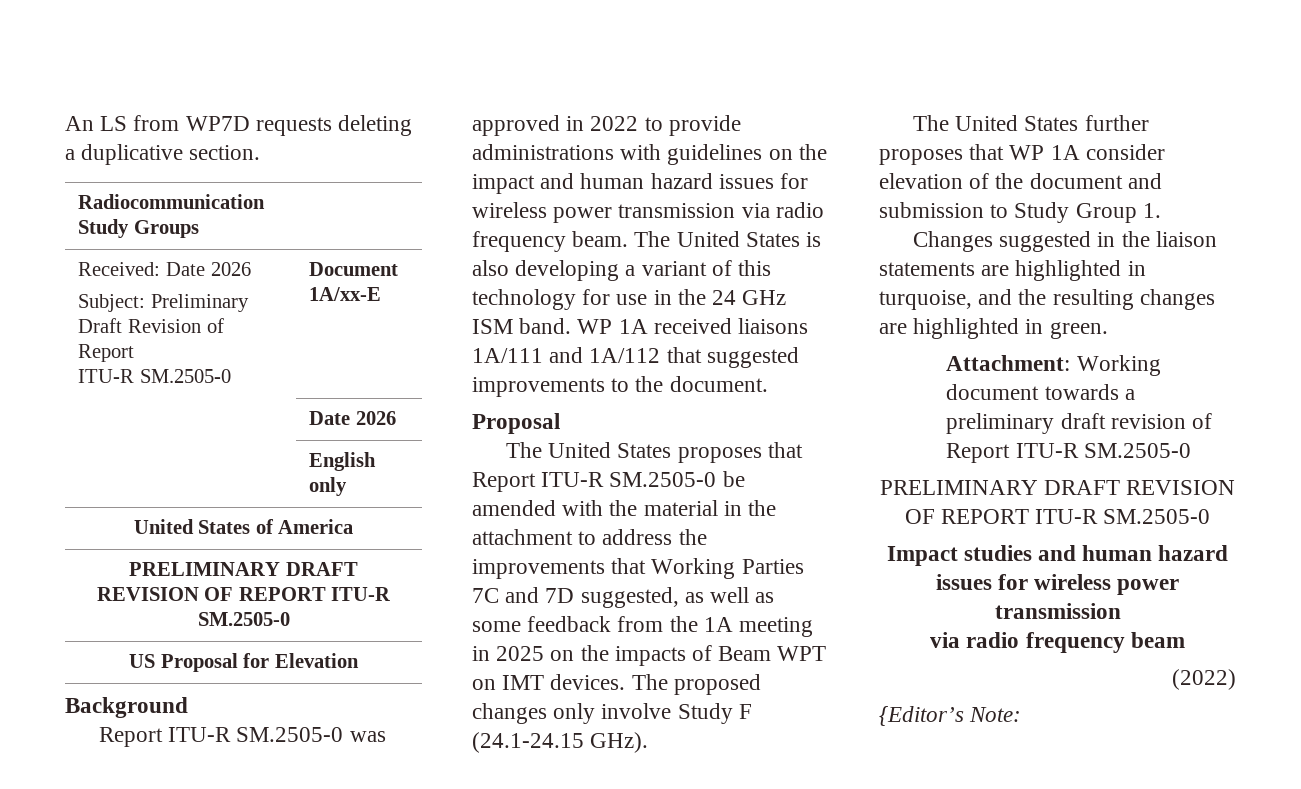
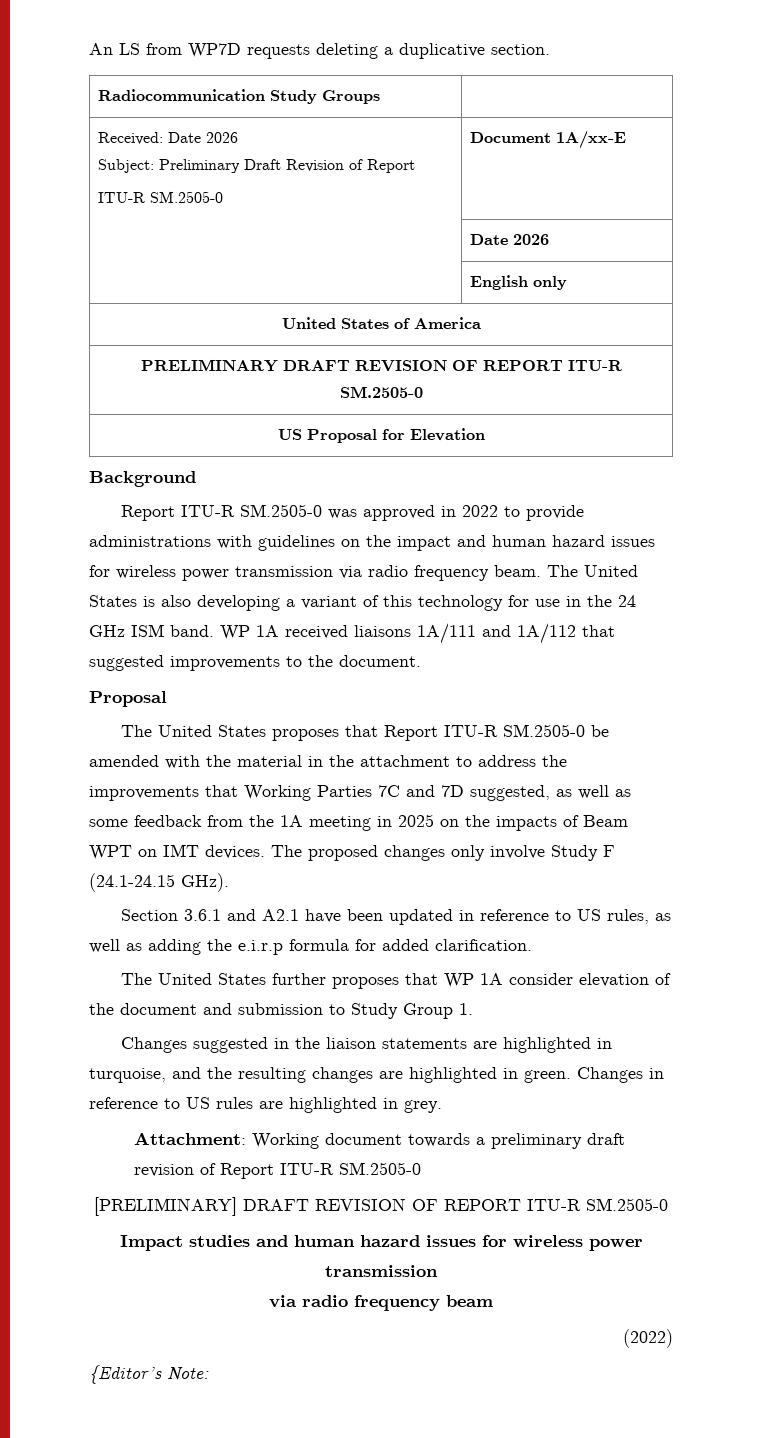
(649, 742) none -> [120,909,671,925] [89,939,532,955] // Section 3.6.1 and A2.1 have been updated in reference to US rules, as well as adding the e.i.r.p formula for added clarification.
(1108, 330) none -> [577,1067,664,1083] [89,1097,442,1113] Changes in reference to US rules are highlighted in grey.
[879,480,1038,495] PRELIMINARY -> [94,1197,237,1216] [PRELIMINARY]

